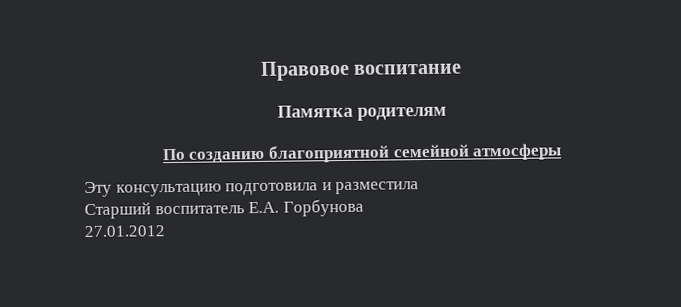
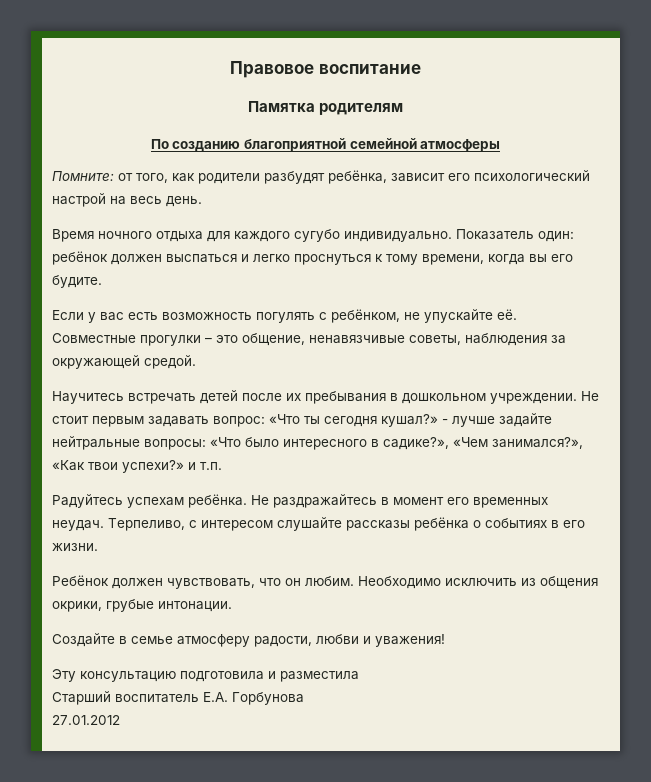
(563, 152) none -> [52,170,590,184] [52,193,202,207] [52,229,574,242] [52,251,573,265] [52,275,102,288] [52,309,517,323] [52,333,566,346] [52,355,196,369] [52,390,599,404] [52,413,552,427] [52,436,583,450] [52,460,222,473] [52,494,548,508] [52,517,585,531] [52,543,98,551] [52,575,598,589] [52,599,232,612] [52,633,445,647] // Помните: от того, как родители разбудят ребёнка, зависит его психологический настрой на весь день. // Время ночного отдыха для каждого сугубо индивидуально. Показатель один: ребёнок должен выспаться и легко проснуться к тому времени, когда вы его будите. // Если у вас есть возможность погулять с ребёнком, не упускайте её. Совместные прогулки – это общение, ненавязчивые советы, наблюдения за окружающей средой. // Научитесь встречать детей после их пребывания в дошкольном учреждении. Не стоит первым задавать вопрос: «Что ты сегодня кушал?» - лучше задайте нейтральные вопросы: «Что было интересного в садике?», «Чем занимался?», «Как твои успехи?» и т.п. // Радуйтесь успехам ребёнка. Не раздражайтесь в момент его временных неудач. Терпеливо, с интересом слушайте рассказы ребёнка о событиях в его жизни. // Ребёнок должен чувствовать, что он любим. Необходимо исключить из общения окрики, грубые интонации. // Создайте в семье атмосферу радости, любви и уважения!

